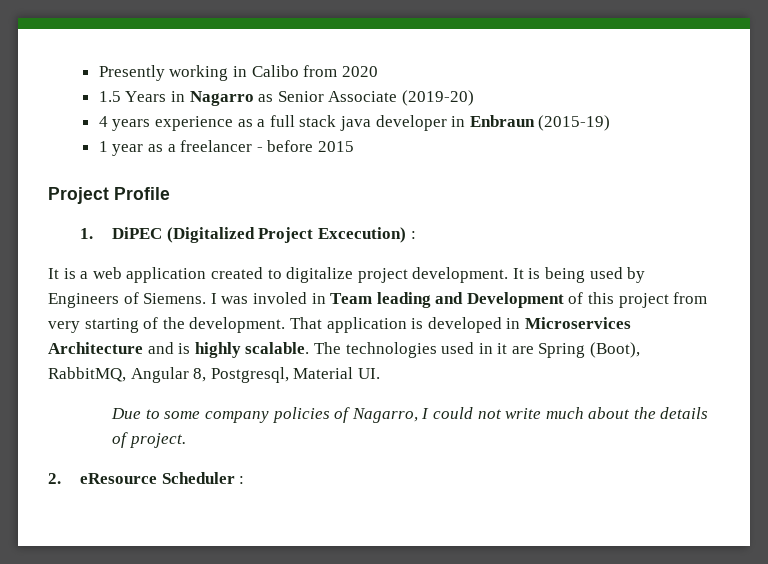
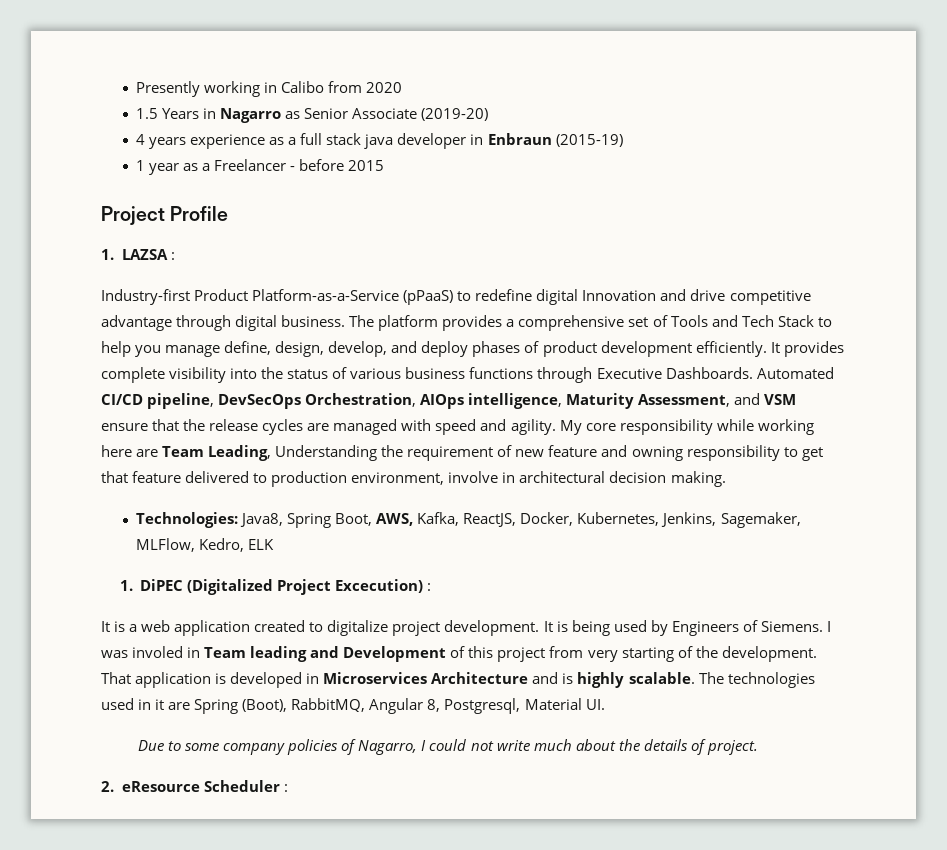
[180,140,253,152] freelancer -> [214,159,287,171] Freelancer
(170, 193) none -> [101,249,175,260] [101,289,811,305] [101,315,832,331] [101,341,844,357] [101,367,834,383] [101,393,797,409] [101,419,814,435] [101,445,823,461] [101,471,726,487] [136,512,801,528] [136,538,275,552] // 1. LAZSA : // Industry-first Product Platform-as-a-Service (pPaaS) to redefine digital Innovation and drive competitive advantage through digital business. The platform provides a comprehensive set of Tools and Tech Stack to help you manage define, design, develop, and deploy phases of product development efficiently. It provides complete visibility into the status of various business functions through Executive Dashboards. Automated CI/CD pipeline, DevSecOps Orchestration, AIOps intelligence, Maturity Assessment, and VSM ensure that the release cycles are managed with speed and agility. My core responsibility while working here are Team Leading, Understanding the requirement of new feature and owning responsibility to get that feature delivered to production environment, involve in architectural decision making. // Technologies: Java8, Spring Boot, AWS, Kafka, ReactJS, Docker, Kubernetes, Jenkins, Sagemaker, MLFlow, Kedro, ELK

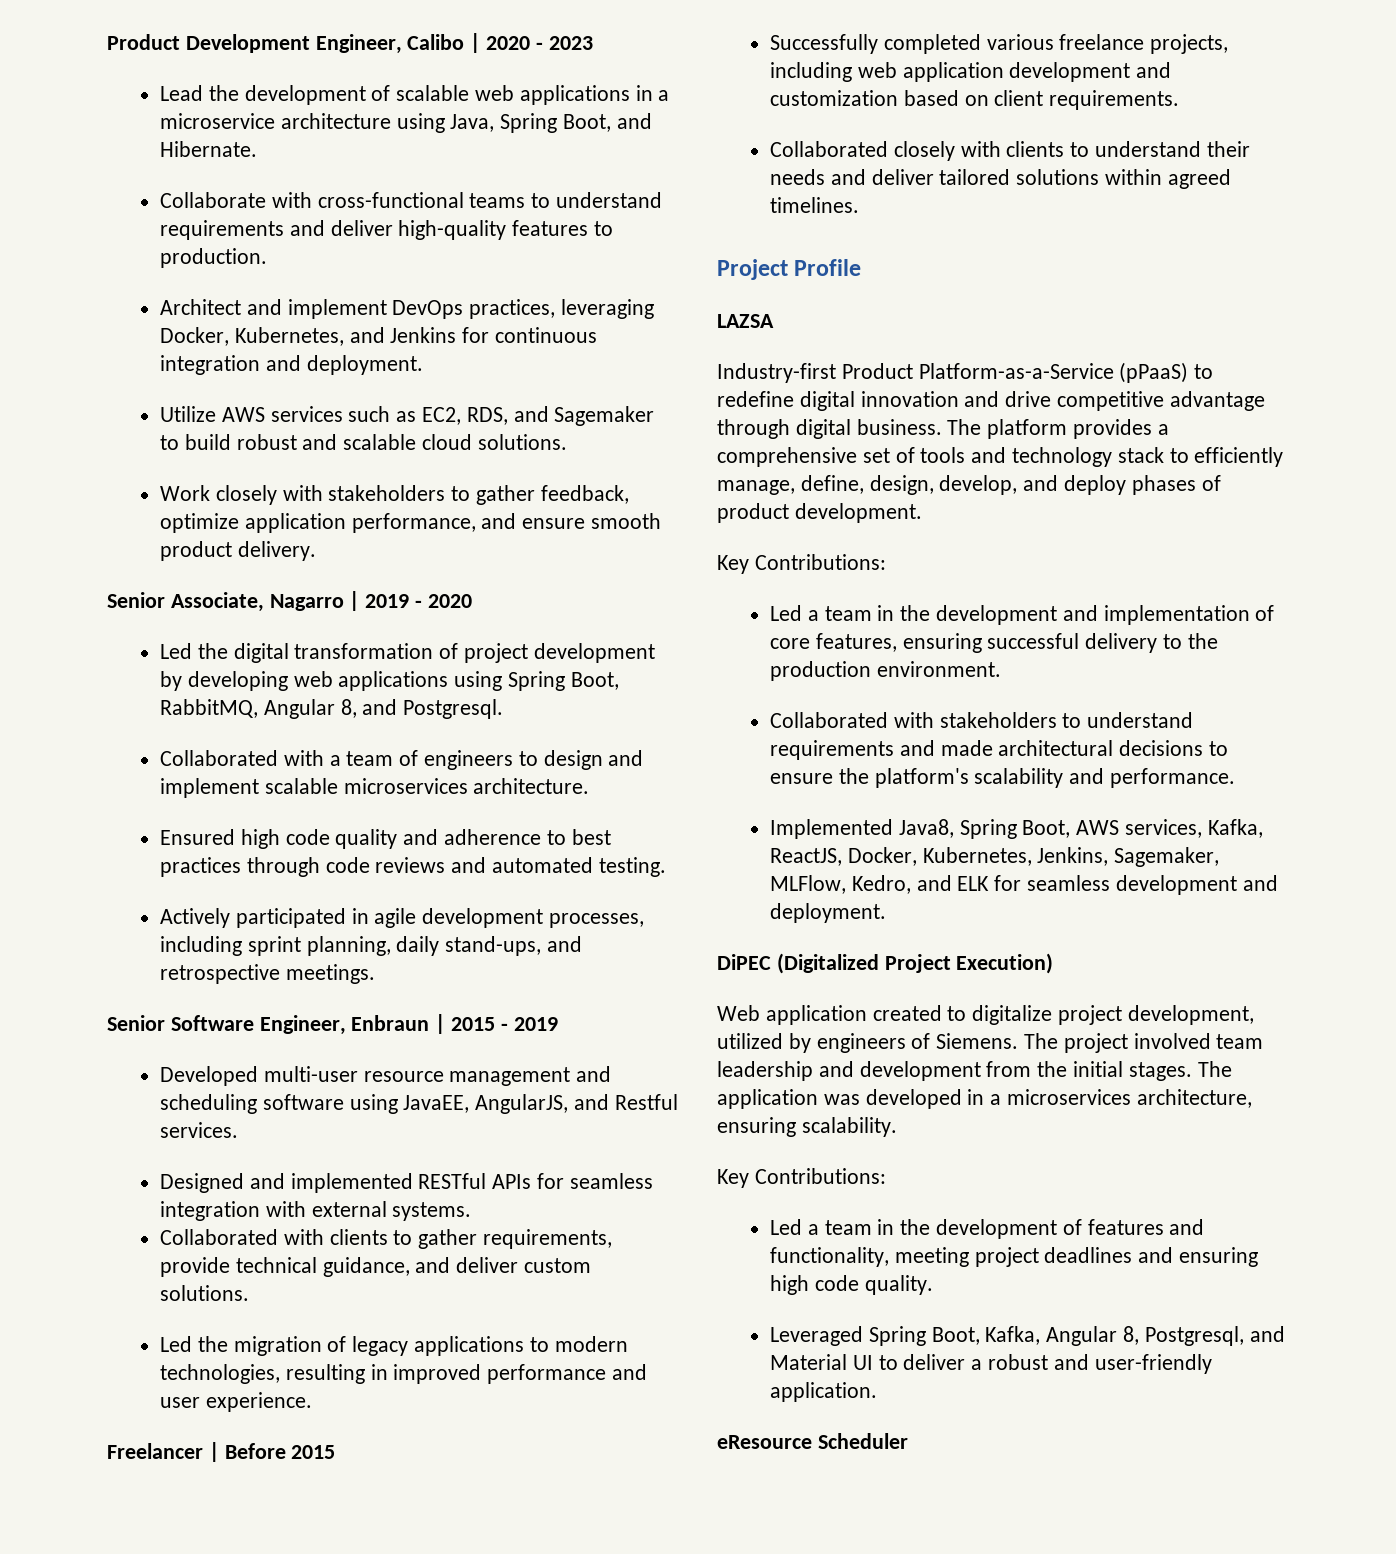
[136,81,403,97] [136,108,489,123] [136,133,623,149] [136,159,385,175] Presently working in Calibo from 2020 // 1.5 Years in Nagarro as Senior Associate (2019-20) // 4 years experience as a full stack java developer in Enbraun (2015-19) // 1 year as a Freelancer - before 2015 -> [107,33,593,54] [160,85,670,105] [160,113,652,133] [160,141,258,157] [160,192,663,208] [160,220,614,240] [160,248,268,268] [160,299,655,319] [160,327,598,346] [160,355,423,375] [160,406,655,426] [160,434,567,450] [160,485,629,505] [160,513,662,533] [160,541,316,561] [107,591,472,612] [160,643,655,663] [160,671,619,691] [160,699,504,719] [160,750,644,770] [160,778,590,798] [160,829,611,849] [160,857,666,877] [160,908,645,928] [160,936,583,956] [160,964,375,984] [107,1014,558,1035] [160,1066,612,1086] [160,1094,678,1114] [160,1122,239,1138] [160,1173,653,1193] [160,1201,472,1221] [160,1229,613,1249] [160,1257,592,1277] [160,1285,250,1301] [160,1336,628,1356] [160,1364,648,1384] [160,1392,312,1412] [107,1442,336,1462] [770,34,1229,54] [770,62,1172,82] [770,90,1180,110] [770,141,1250,161] [770,169,1231,189] [770,197,860,213] Product Development Engineer, Calibo | 2020 - 2023 // Lead the development of scalable web applications in a microservice architecture using Java, Spring Boot, and Hibernate. // Collaborate with cross-functional teams to understand requirements and deliver high-quality features to production. // Architect and implement DevOps practices, leveraging Docker, Kubernetes, and Jenkins for continuous integration and deployment. // Utilize AWS services such as EC2, RDS, and Sagemaker to build robust and scalable cloud solutions. // Work closely with stakeholders to gather feedback, optimize application performance, and ensure smooth product delivery. // Senior Associate, Nagarro | 2019 - 2020 // Led the digital transformation of project development by developing web applications using Spring Boot, RabbitMQ, Angular 8, and Postgresql. // Collaborated with a team of engineers to design and implement scalable microservices architecture. // Ensured high code quality and adherence to best practices through code reviews and automated testing. // Actively participated in agile development processes, including sprint planning, daily stand-ups, and retrospective meetings. // Senior Software Engineer, Enbraun | 2015 - 2019 // Developed multi-user resource management and scheduling software using JavaEE, AngularJS, and Restful services. // Designed and implemented RESTful APIs for seamless integration with external systems. // Collaborated with clients to gather requirements, provide technical guidance, and deliver custom solutions. // Led the migration of legacy applications to modern technologies, resulting in improved performance and user experience. // Freelancer | Before 2015 // Successfully completed various freelance projects, including web application development and customization based on client requirements. // Collaborated closely with clients to understand their needs and deliver tailored solutions within agreed timelines.
[101,249,114,260] 1. -> (862, 267) none
[170,252,175,260] : -> (774, 321) none
[582,290,657,301] Innovation -> [860,391,959,407] innovation
[670,315,832,327] [101,341,221,357] Tools and Tech Stack to help you manage -> [920,447,1284,467] [717,480,795,495] tools and technology stack to efficiently manage,
[600,341,844,357] [101,367,834,383] [101,393,797,409] [101,419,814,435] [101,445,823,461] [101,471,726,487] [136,512,239,528] development efficiently. It provides complete visibility into the status of various business functions through Executive Dashboards. Automated CI/CD pipeline, DevSecOps Orchestration, AIOps intelligence, Maturity Assessment, and VSM ensure that the release cycles are managed with speed and agility. My core responsibility while working here are Team Leading, Understanding the requirement of new feature and owning responsibility to get that feature delivered to production environment, involve in architectural decision making. // Technologies: -> [794,503,922,523] [717,554,886,574] [770,605,1275,625] [770,633,1218,653] [770,661,1001,681] [770,712,1194,728] [770,740,1229,760] [770,768,1236,788] [770,819,894,839] development. // Key Contributions: // Led a team in the development and implementation of core features, ensuring successful delivery to the production environment. // Collaborated with stakeholders to understand requirements and made architectural decisions to ensure the platform's scalability and performance. // Implemented
[376,513,414,526] AWS, -> [1076,819,1203,838] AWS services,
(245, 545) none -> [916,875,952,891] and
[119,579,432,595] [101,620,171,632] // 1. DiPEC (Digitalized Project Excecution) : // It is a web -> [994,875,1278,895] [770,903,887,923] [717,953,1054,974] [717,1005,760,1021] for seamless development and deployment. // DiPEC (Digitalized Project Execution) // Web
[444,620,831,636] [101,646,817,662] [101,672,815,688] [101,698,605,714] [138,739,758,755] [101,781,114,792] development. It is being used by Engineers of Siemens. I was involed in Team leading and Development of this project from very starting of the development. That application is developed in Microservices Architecture and is highly scalable. The technologies used in it are Spring (Boot), RabbitMQ, Angular 8, Postgresql, Material UI. // Due to some company policies of Nagarro, I could not write much about the details of project. // 2. -> [1127,1005,1254,1025] [717,1033,1264,1053] [717,1061,1232,1081] [717,1089,1252,1109] [717,1117,897,1137] [717,1168,886,1188] [770,1219,1205,1239] [770,1247,1259,1267] [770,1275,933,1295] [770,1326,1285,1346] [770,1354,1212,1374] [770,1382,878,1402] development, utilized by engineers of Siemens. The project involved team leadership and development from the initial stages. The application was developed in a microservices architecture, ensuring scalability. // Key Contributions: // Led a team in the development of features and functionality, meeting project deadlines and ensuring high code quality. // Leveraged Spring Boot, Kafka, Angular 8, Postgresql, and Material UI to deliver a robust and user-friendly application. //
[283,784,288,792] : -> (908, 1441) none

